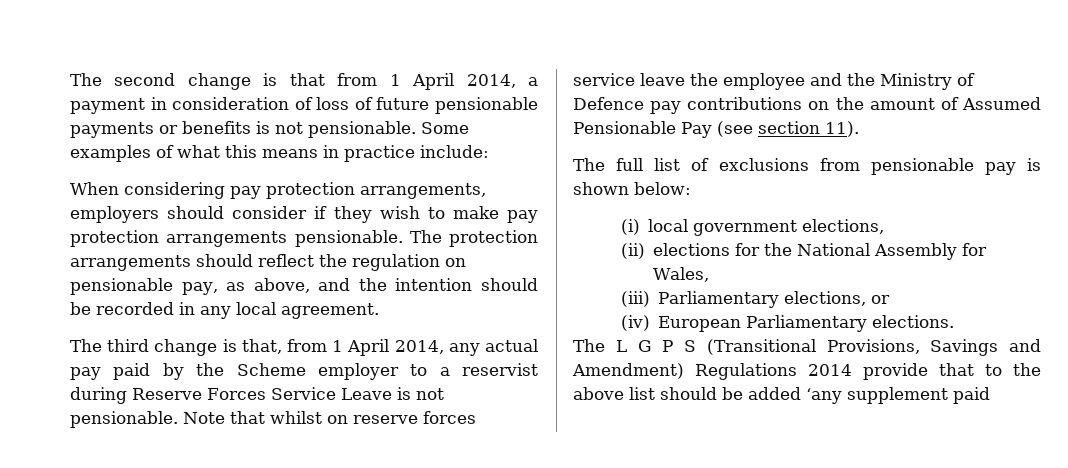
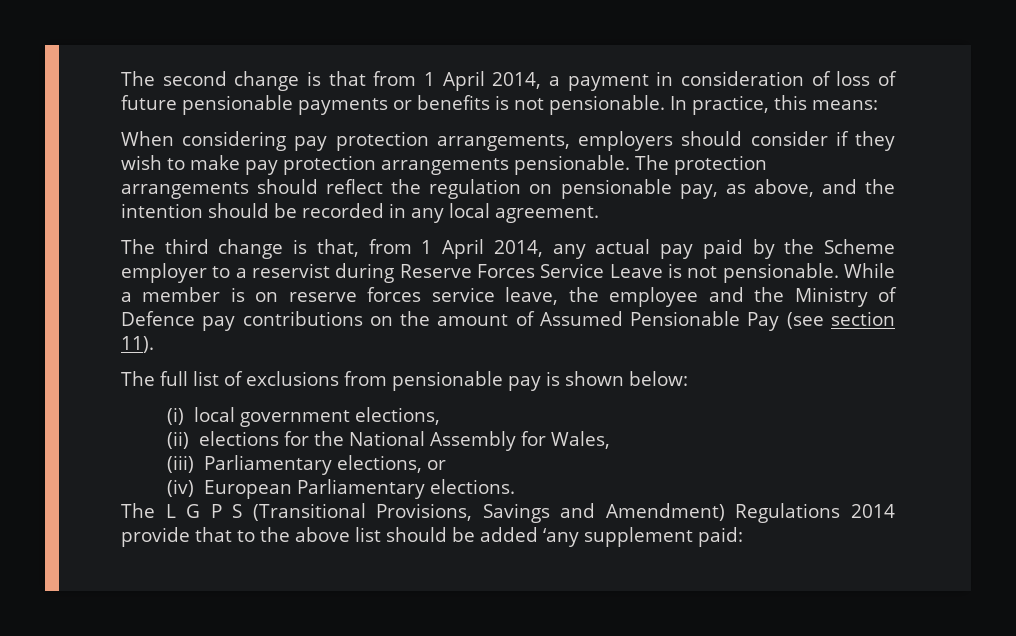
[421,122,469,134] [70,145,489,162] Some examples of what this means in practice include: -> [670,95,878,115] In practice, this means:
[183,411,322,424] Note that whilst -> [844,263,896,278] [121,287,245,302] While a member is
[640,73,685,86] leave -> [505,287,559,305] leave,
[953,387,990,404] paid -> [698,527,743,547] paid:

